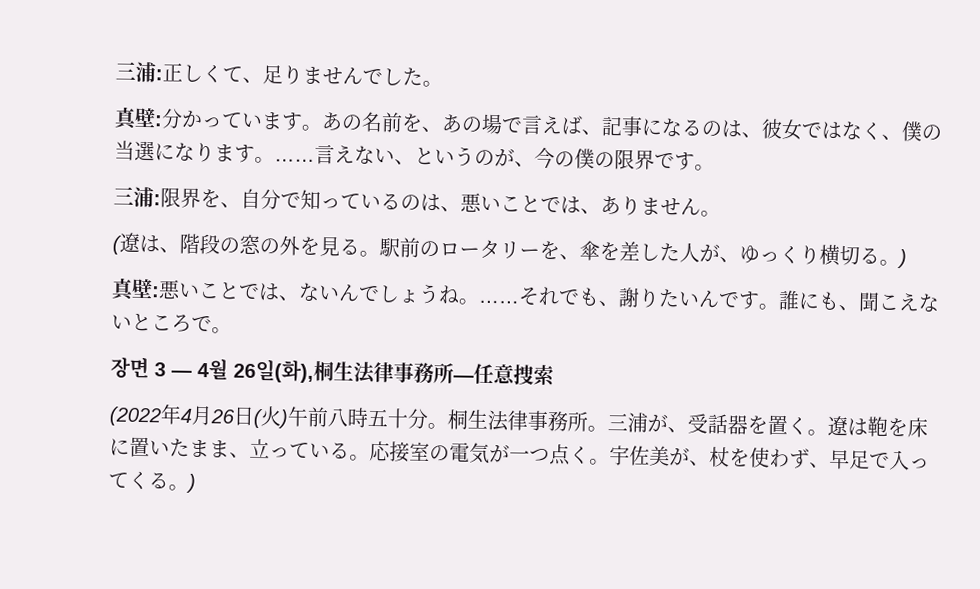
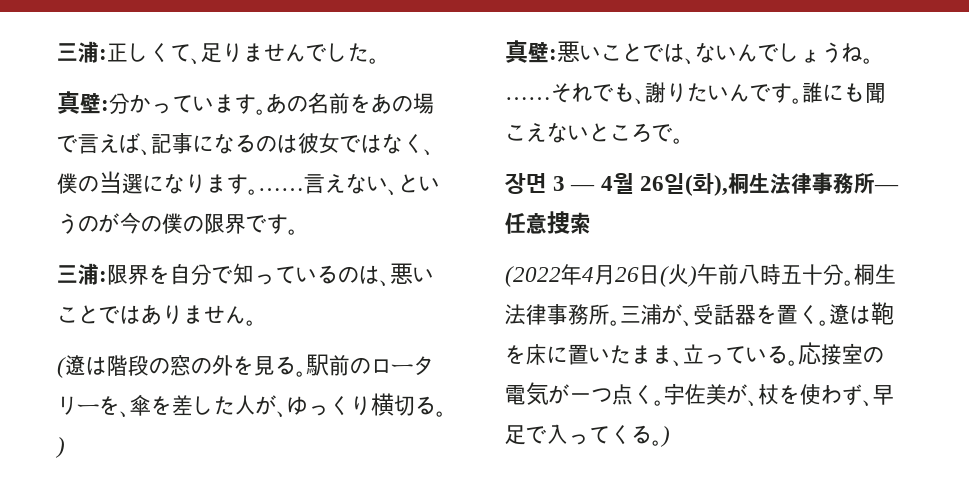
[421,126,442,133] 、 -> (371, 103) none
[741,132,762,138] 、 -> (298, 143) none
[514,161,535,167] 、 -> (120, 223) none
[220,202,241,208] 、 -> (170, 274) none
[580,208,601,214] 、 -> (141, 314) none
[159,247,180,253] 、 -> (107, 365) none
[838,305,859,311] 、 -> (865, 92) none

